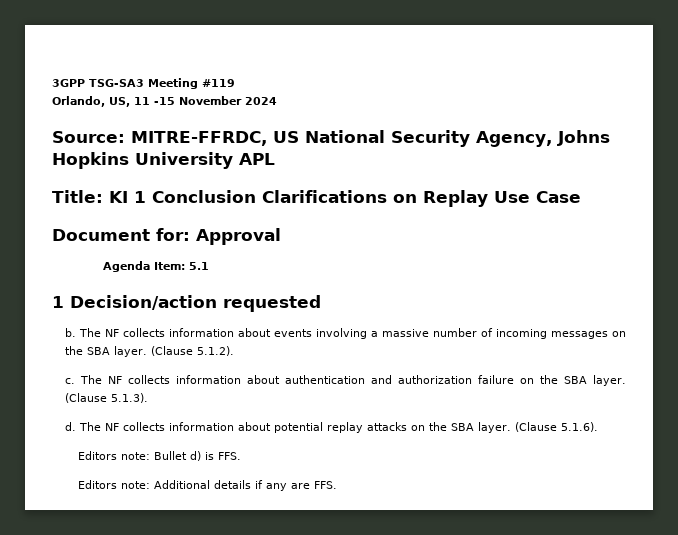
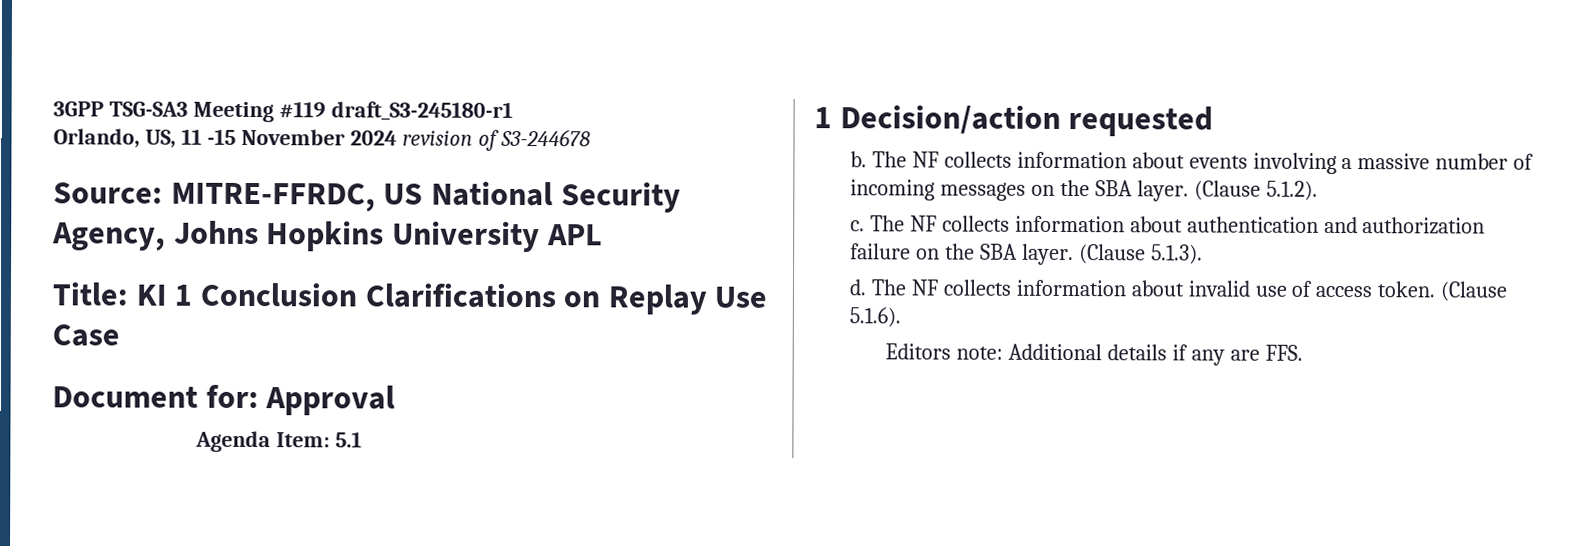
(235, 83) none -> [330,101,513,121] draft_S3-245180-r1
(277, 101) none -> [401,128,591,151] revision of S3-244678
[273,422,598,433] [77,451,241,461] potential replay attacks on the SBA layer. (Clause 5.1.6). // Editors note: Bullet d) is FFS. -> [1187,280,1508,302] [848,307,901,328] invalid use of access token. (Clause 5.1.6).

